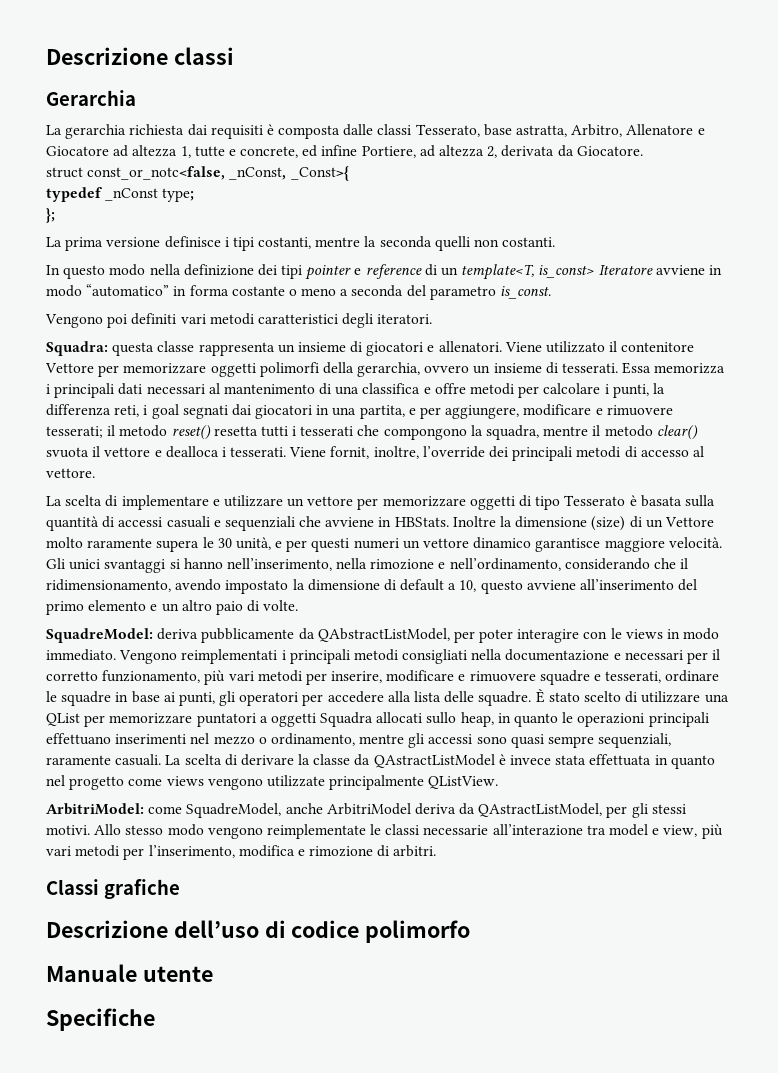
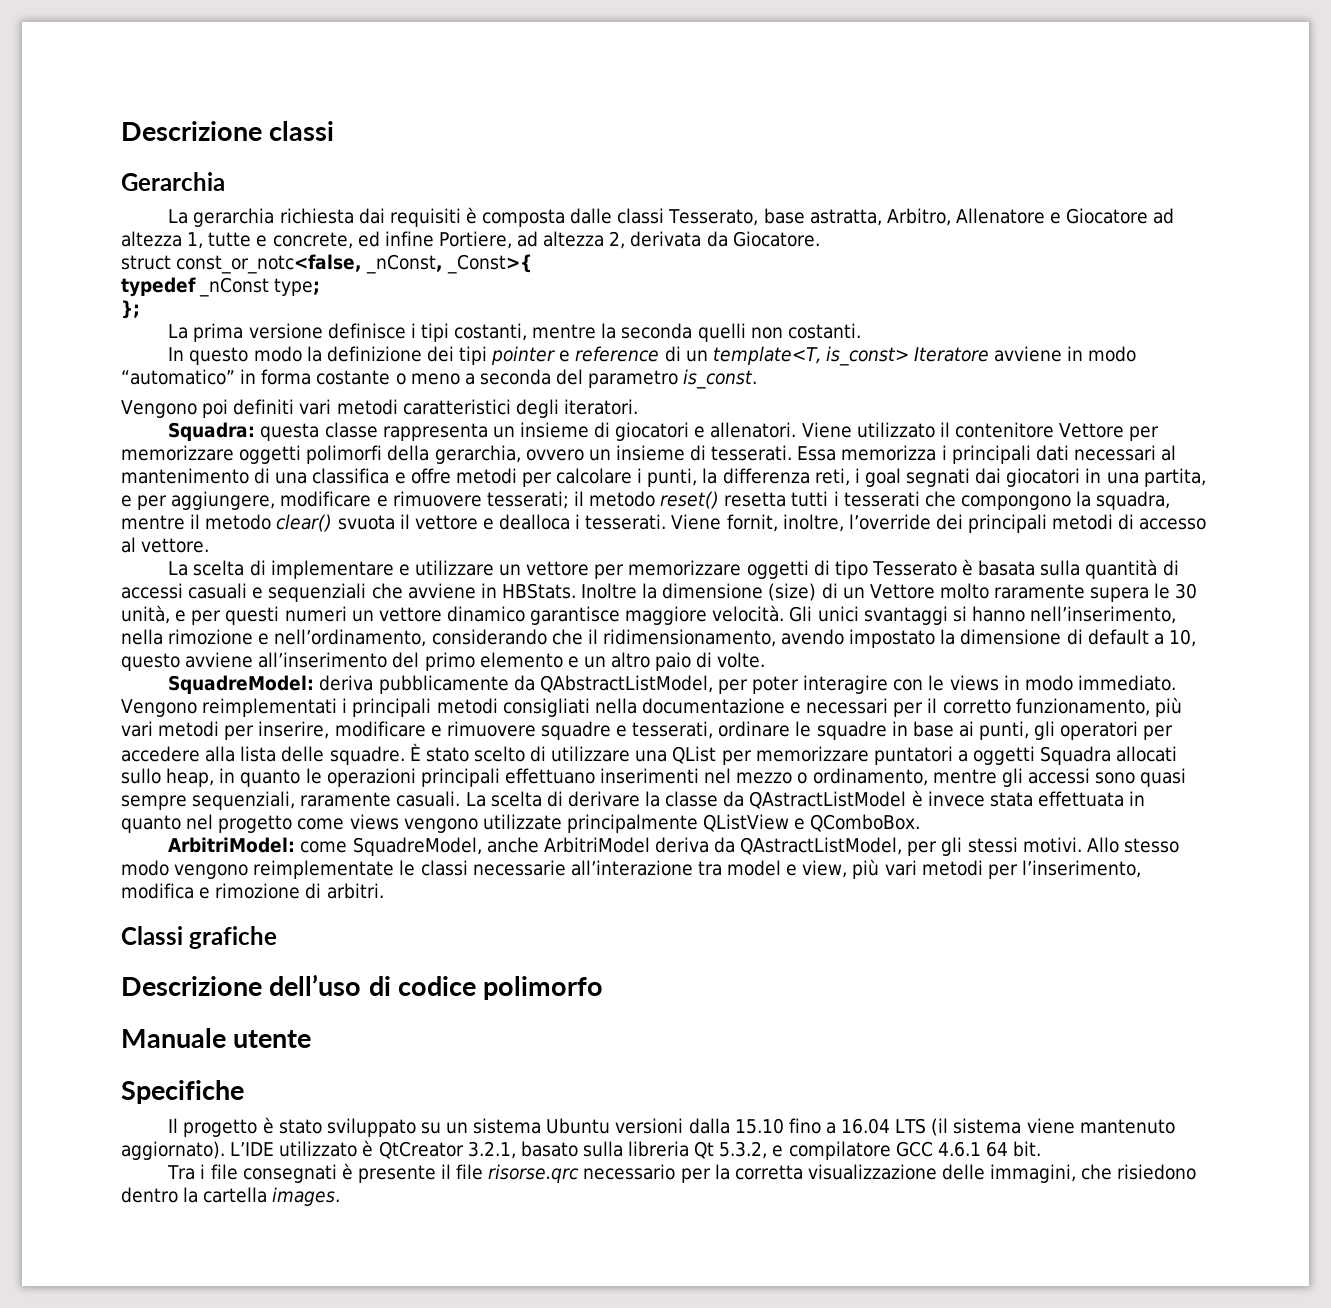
[149,264,181,275] nella -> [306,346,322,362] la
[428,776,499,789] QListView. -> [703,814,921,832] QListView e QComboBox.
(155, 1019) none -> [168,1117,1175,1137] [121,1140,1042,1160] [167,1163,1197,1183] [121,1187,341,1206] // Il progetto è stato sviluppato su un sistema Ubuntu versioni dalla 15.10 fino a 16.04 LTS (il sistema viene mantenuto aggiornato). L’IDE utilizzato è QtCreator 3.2.1, basato sulla libreria Qt 5.3.2, e compilatore GCC 4.6.1 64 bit. // Tra i file consegnati è presente il file risorse.qrc necessario per la corretta visualizzazione delle immagini, che risiedono dentro la cartella images.

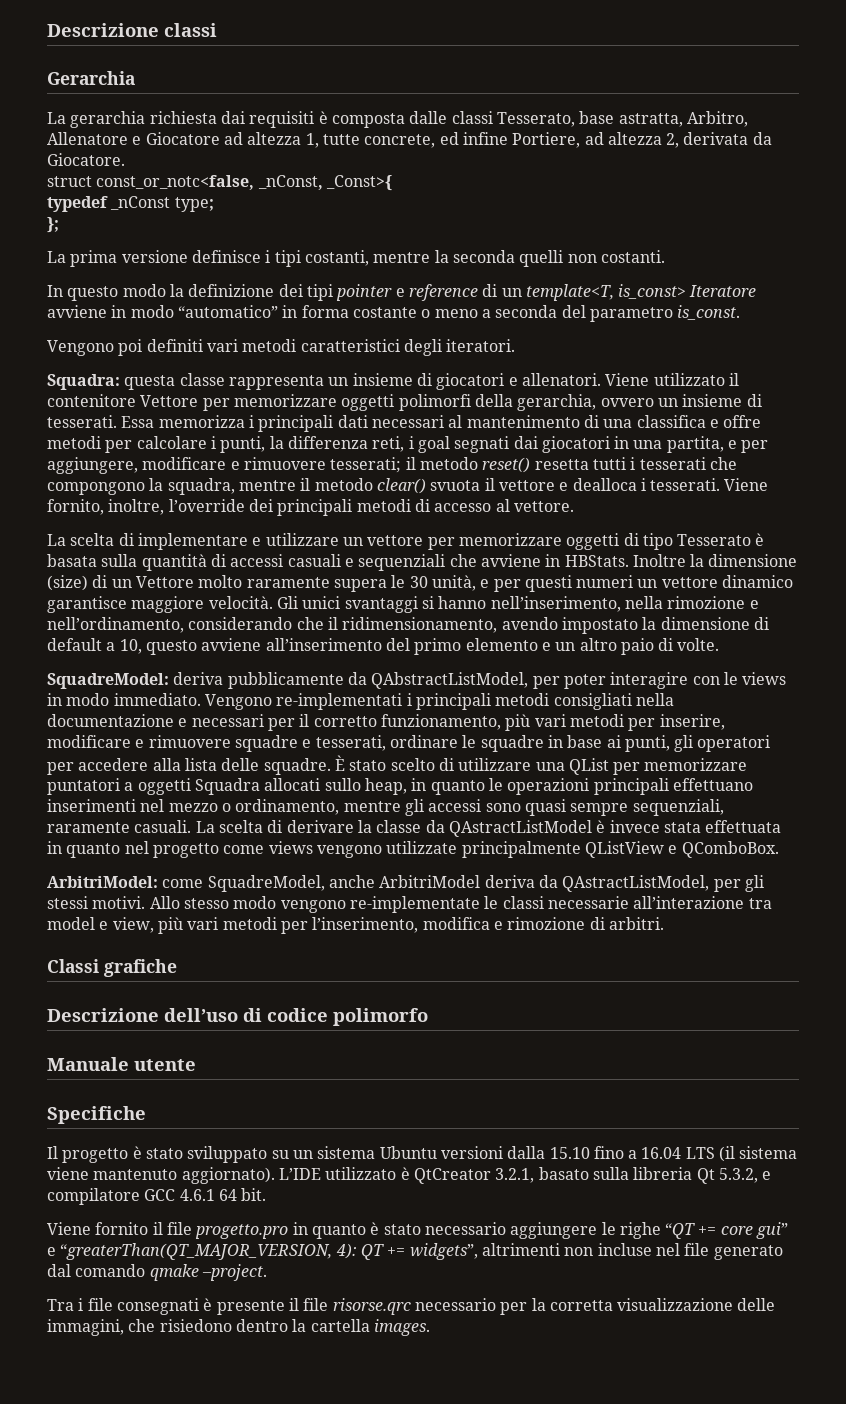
[256,235,268,247] e -> (360, 139) none
[726,514,778,532] fornit, -> [47,499,104,515] fornito,
[202,698,338,717] reimplementati -> [276,693,403,710] re-implementati
[253,860,395,879] reimplementate -> [349,896,480,913] re-implementate
(1042, 1149) none -> [47,1222,789,1239] [47,1243,783,1260] [47,1264,267,1281] // Viene fornito il file progetto.pro in quanto è stato necessario aggiungere le righe “QT += core gui” e “greaterThan(QT_MAJOR_VERSION, 4): QT += widgets”, altrimenti non incluse nel file generato dal comando qmake –project.

